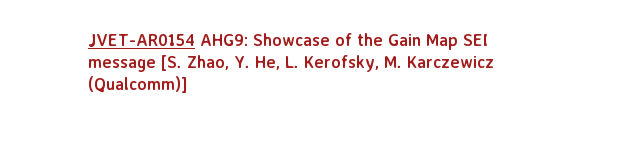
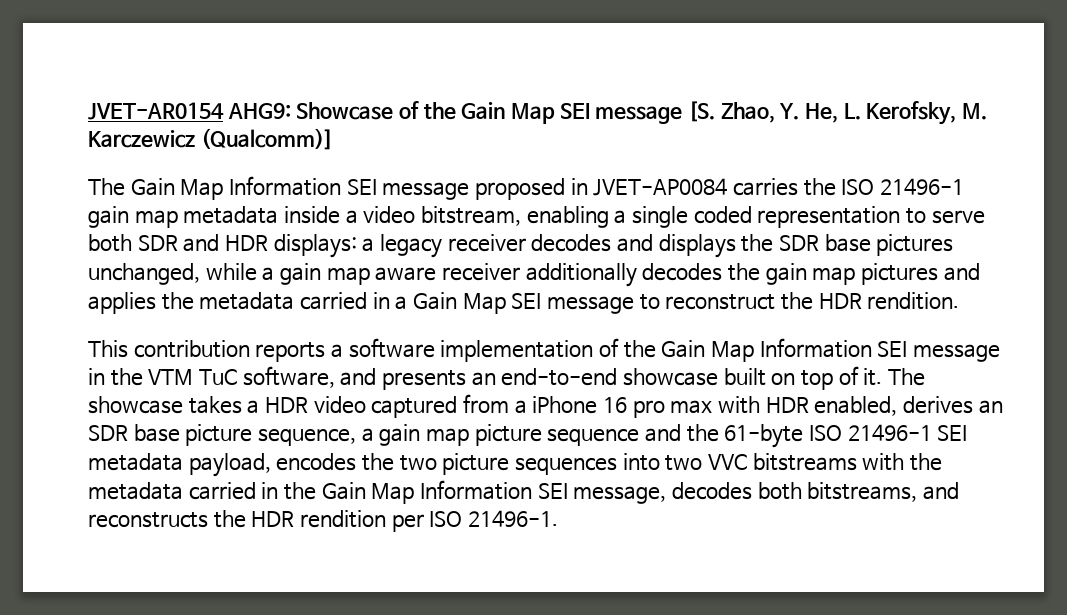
(188, 84) none -> [88,176,965,200] [88,206,985,228] [88,234,954,258] [88,263,980,287] [88,292,960,314] [88,338,1000,362] [88,366,925,390] [88,394,1003,418] [88,424,968,448] [88,453,942,477] [88,480,959,504] [88,510,558,532] // The Gain Map Information SEI message proposed in JVET-AP0084 carries the ISO 21496-1 gain map metadata inside a video bitstream, enabling a single coded representation to serve both SDR and HDR displays: a legacy receiver decodes and displays the SDR base pictures unchanged, while a gain map aware receiver additionally decodes the gain map pictures and applies the metadata carried in a Gain Map SEI message to reconstruct the HDR rendition. // This contribution reports a software implementation of the Gain Map Information SEI message in the VTM TuC software, and presents an end-to-end showcase built on top of it. The showcase takes a HDR video captured from a iPhone 16 pro max with HDR enabled, derives an SDR base picture sequence, a gain map picture sequence and the 61-byte ISO 21496-1 SEI metadata payload, encodes the two picture sequences into two VVC bitstreams with the metadata carried in the Gain Map Information SEI message, decodes both bitstreams, and reconstructs the HDR rendition per ISO 21496-1.

